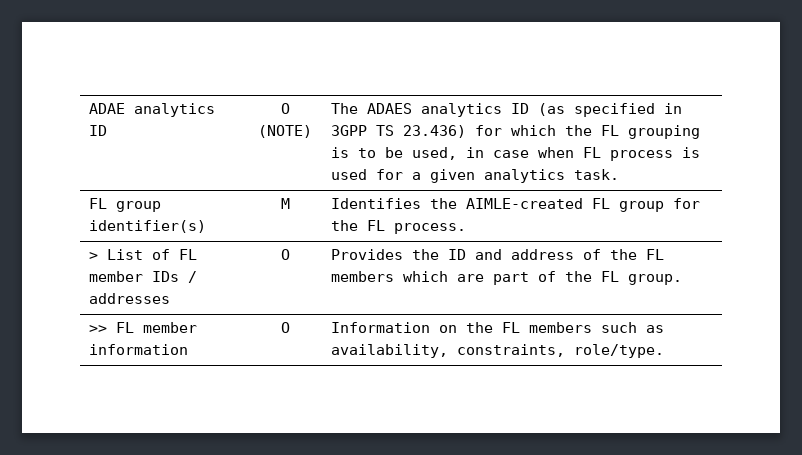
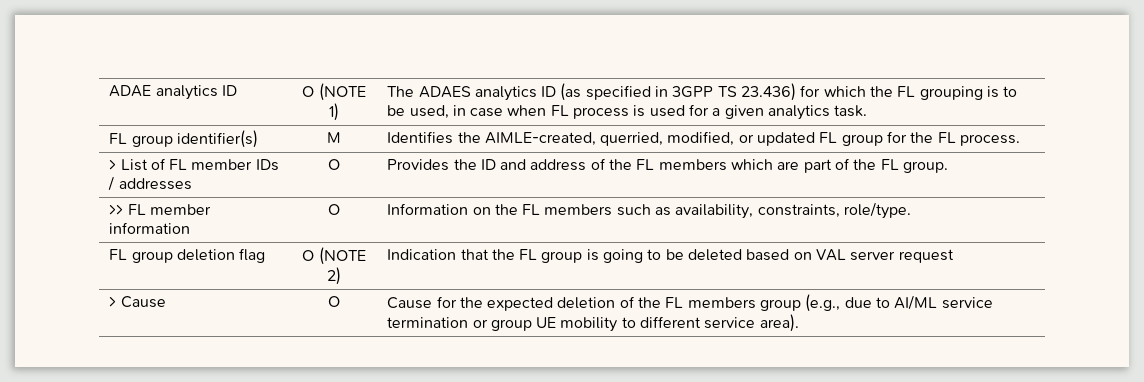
[258,125,312,138] (NOTE) -> [318,83,366,101] [329,103,339,121] (NOTE 1)
[465,198,583,209] AIMLE-created -> [484,131,816,146] AIMLE-created, querried, modified, or updated
(664, 351) none -> [109,248,266,263] [302,247,366,265] [327,267,341,285] [387,249,954,263] [109,296,166,308] [328,296,340,307] [387,294,993,312] [387,314,799,332] // FL group deletion flag | O (NOTE 2) | Indication that the FL group is going to be deleted based on VAL server request // > Cause | O | Cause for the expected deletion of the FL members group (e.g., due to AI/ML service termination or group UE mobility to different service area).

